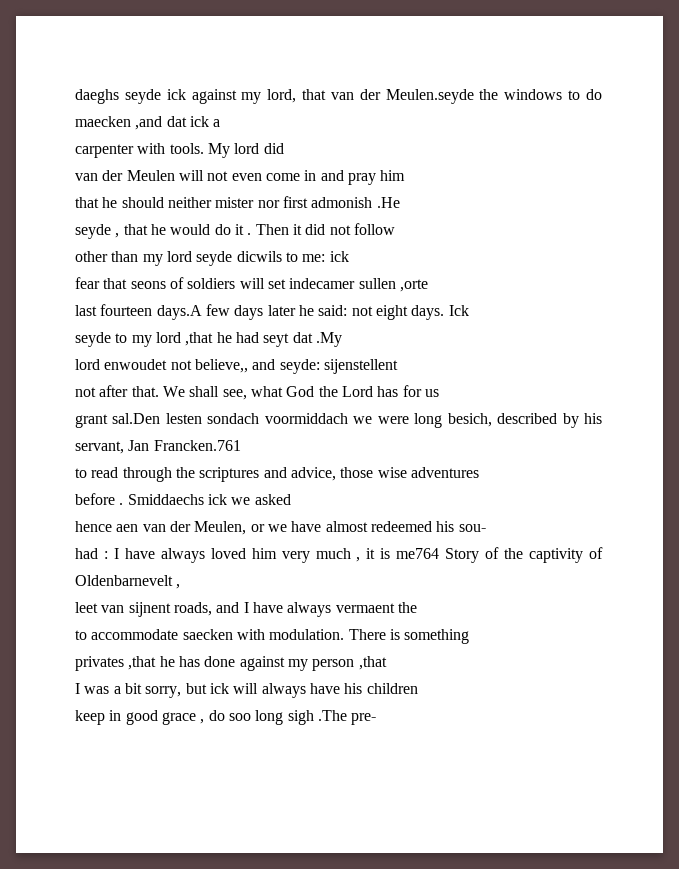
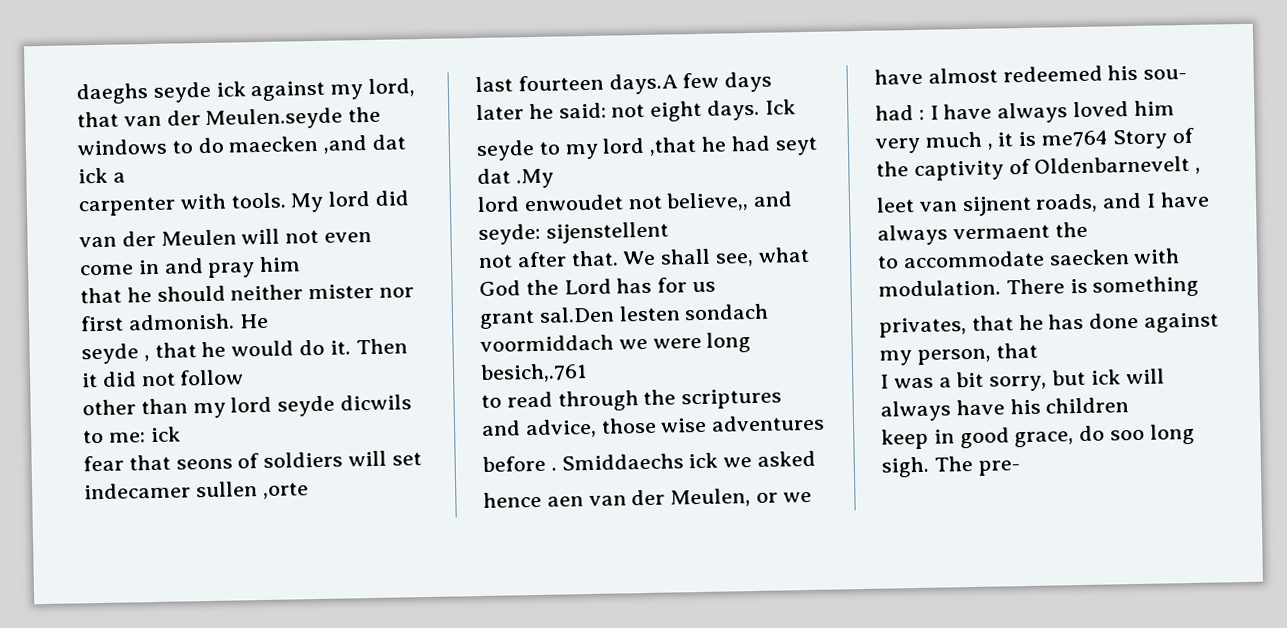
[311,197,400,208] admonish .He -> [127,313,269,331] admonish. He
[234,224,252,235] it . -> [329,340,351,355] it.
[447,413,602,428] [75,440,241,454] besich, described by his servant, Jan Francken.761 -> [480,363,587,383] besich,.761
[75,656,157,671] privates ,that -> [879,315,1014,338] privates, that
[312,656,387,671] person ,that -> [916,342,1038,365] person, that
[161,712,205,725] grace , -> [1014,431,1075,448] grace,
[287,710,347,725] sigh .The -> [881,455,973,478] sigh. The

